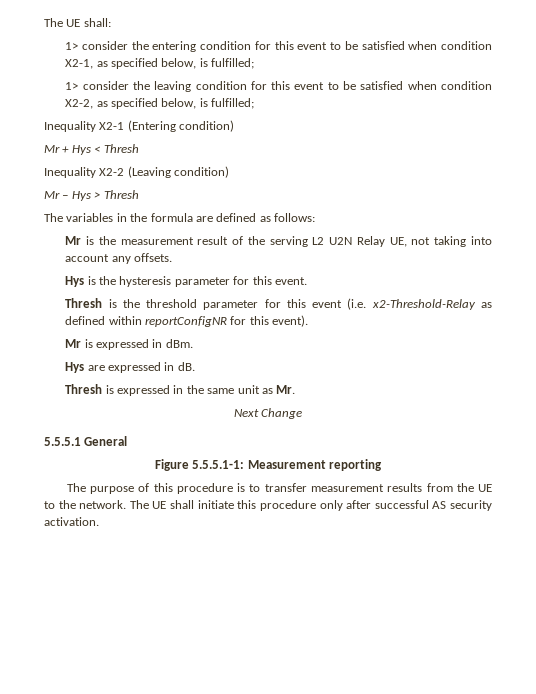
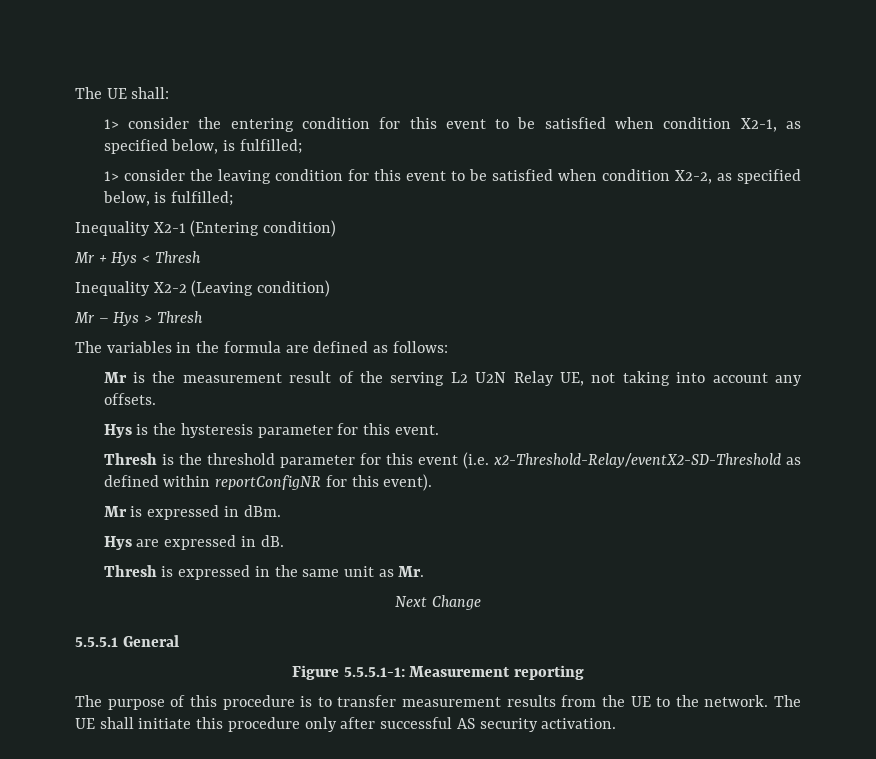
[371,299,476,310] x2-Threshold-Relay -> [493,453,782,468] x2-Threshold-Relay/eventX2-SD-Threshold

